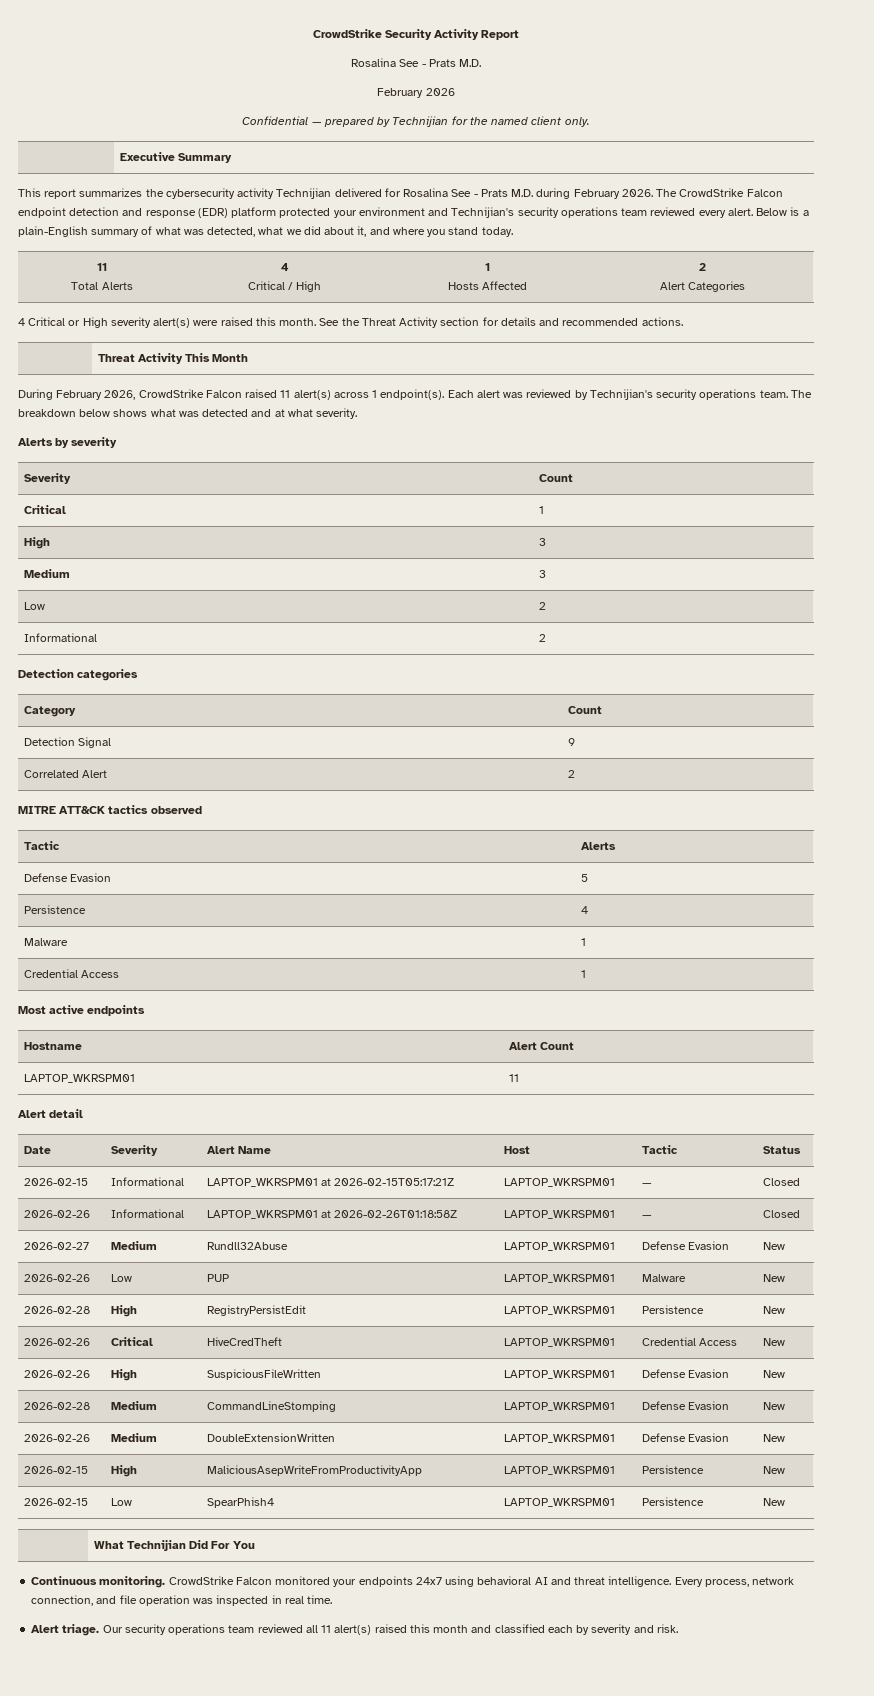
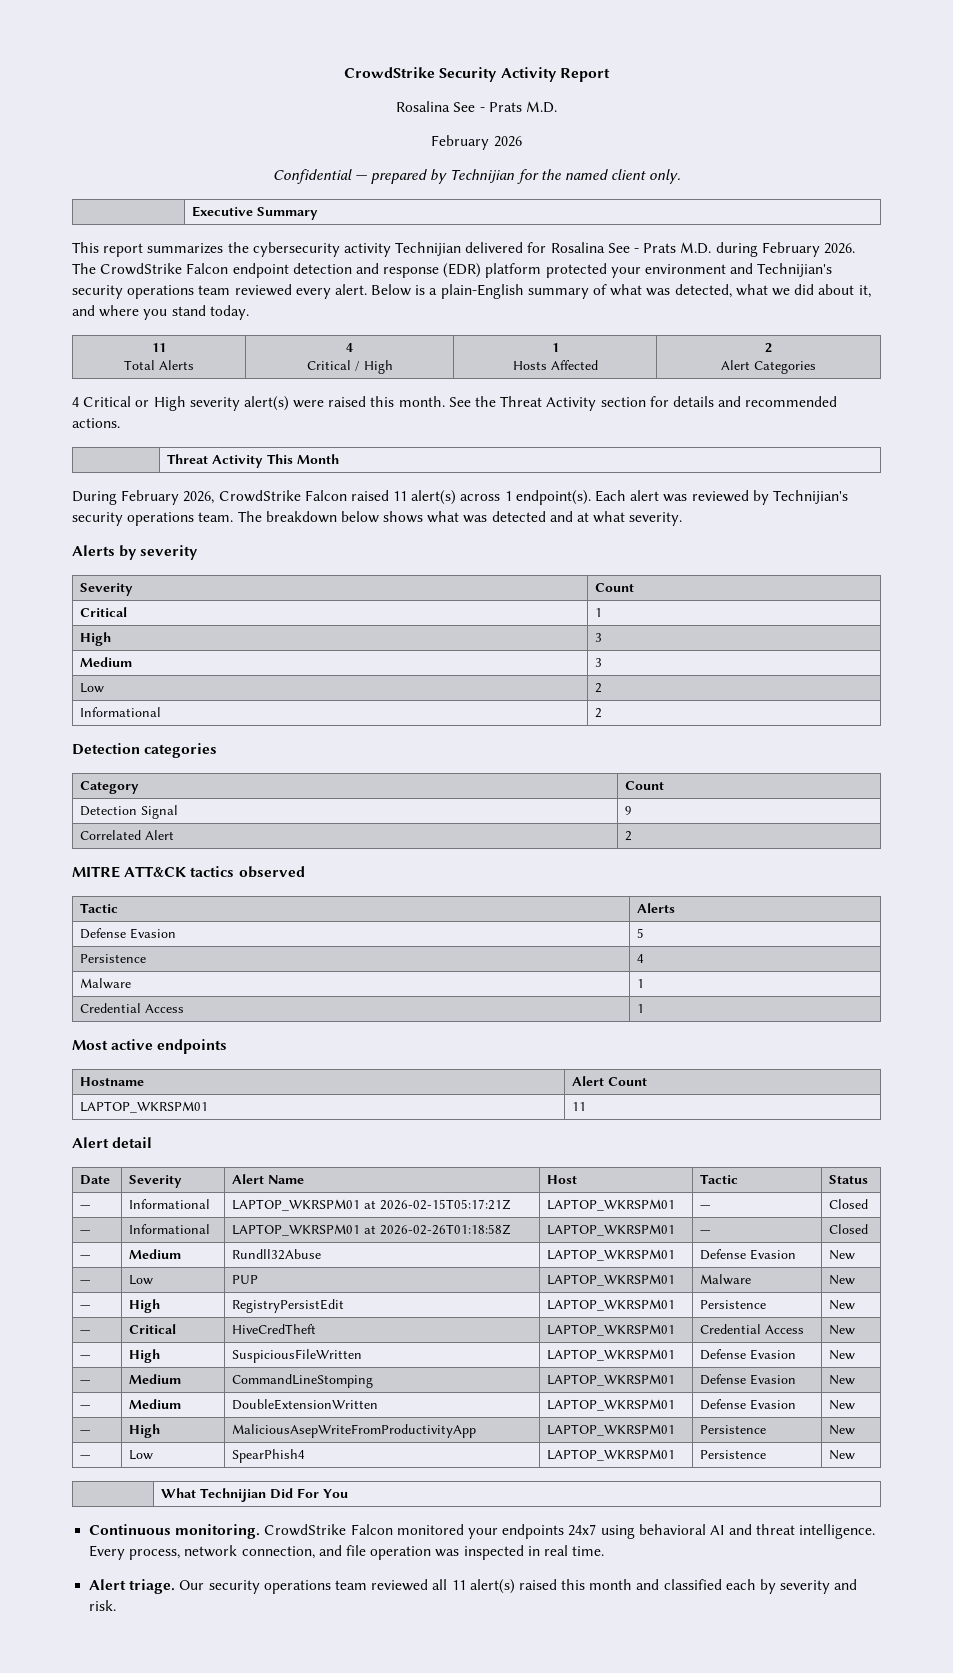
[23,1178,88,1186] 2026-02-15 -> [79,1205,90,1209] —
[23,1210,90,1218] 2026-02-26 -> [79,1230,90,1234] —
[23,1242,89,1250] 2026-02-27 -> [79,1255,90,1259] —
[23,1274,90,1282] 2026-02-26 -> [79,1280,90,1284] —
[23,1306,90,1314] 2026-02-28 -> [79,1305,90,1309] —
[23,1338,90,1346] 2026-02-26 -> [79,1330,90,1334] —
[23,1370,90,1378] 2026-02-26 -> [79,1355,90,1359] —
[23,1402,90,1410] 2026-02-28 -> [79,1380,90,1384] —
[23,1434,90,1442] 2026-02-26 -> [79,1405,90,1409] —
[23,1466,88,1474] 2026-02-15 -> [79,1430,90,1434] —
[23,1498,88,1506] 2026-02-15 -> [79,1455,90,1459] —

